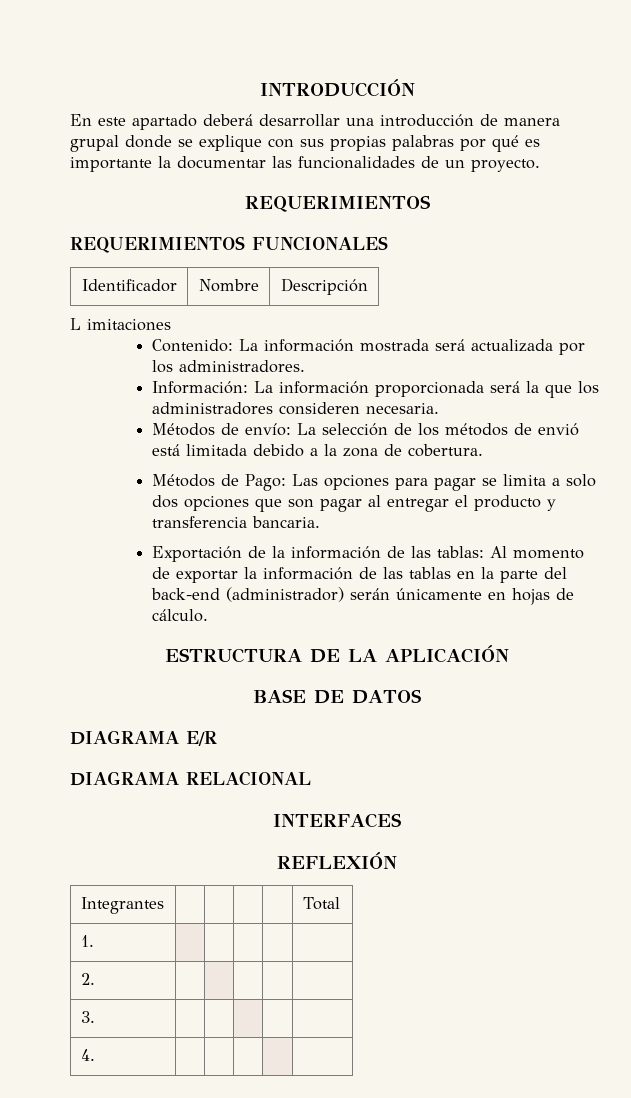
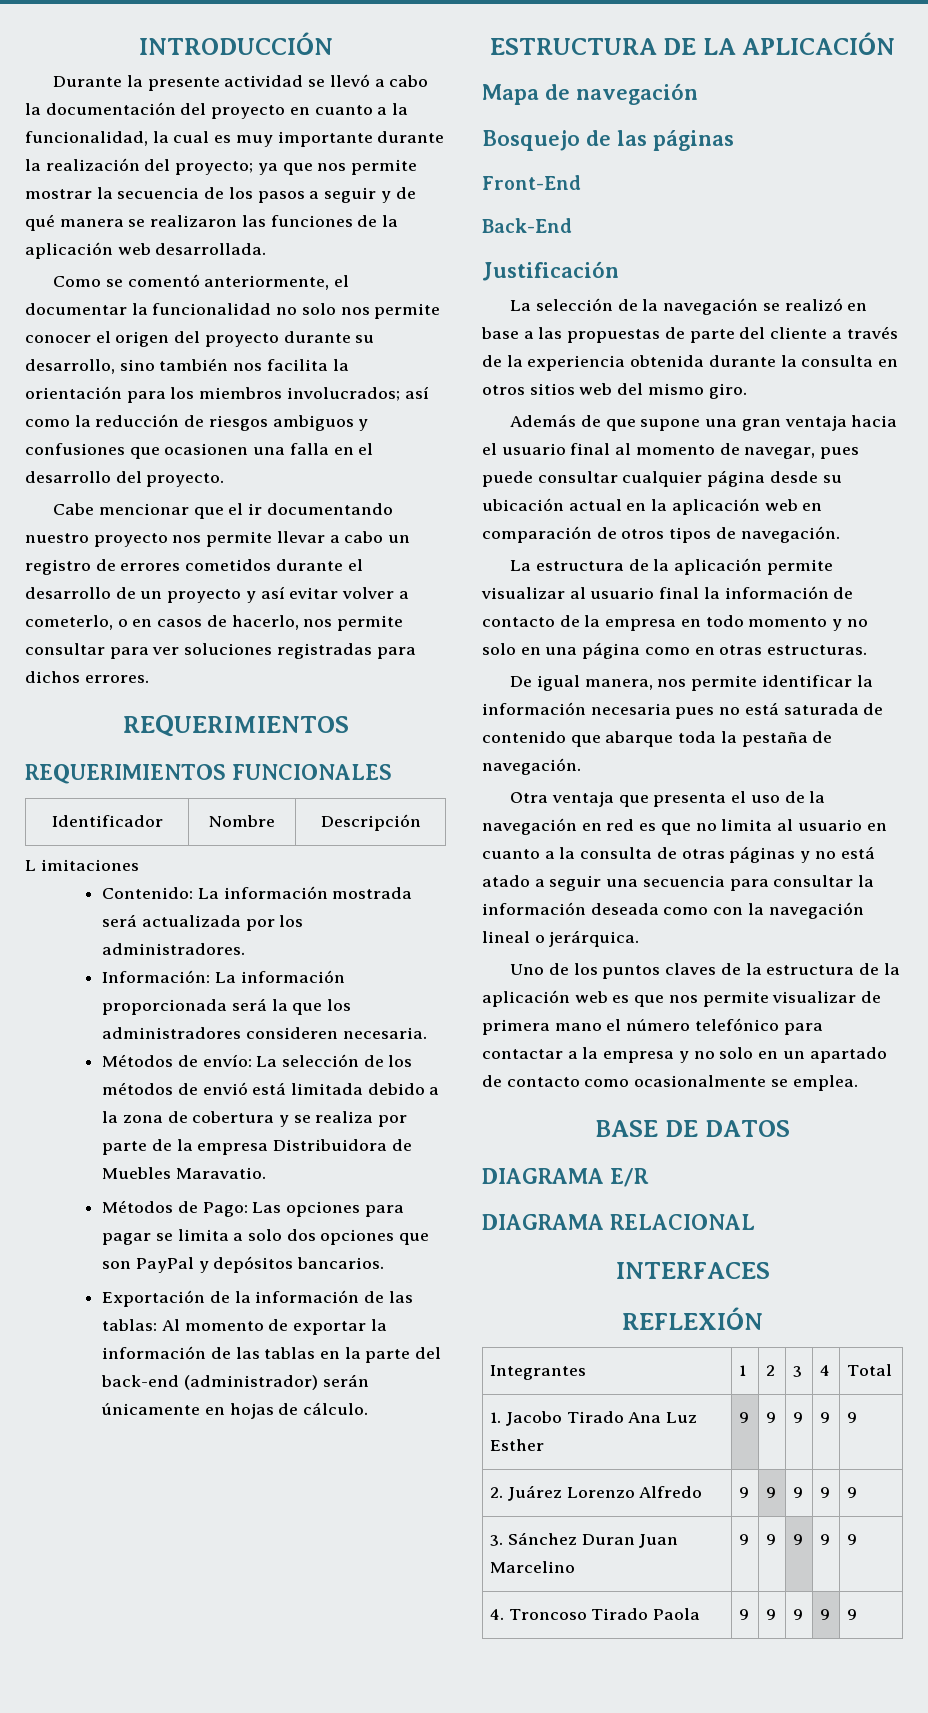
[70,114,560,130] [70,135,540,152] [70,156,540,172] En este apartado deberá desarrollar una introducción de manera grupal donde se explique con sus propias palabras por qué es importante la documentar las funcionalidades de un proyecto. -> [53,74,429,91] [25,102,409,119] [25,131,445,147] [25,158,418,175] [25,187,416,203] [25,214,399,231] [25,242,267,259] [53,274,350,290] [25,303,441,319] [25,331,375,347] [25,358,349,374] [25,386,429,403] [25,414,369,431] [25,443,374,459] [25,471,225,487] [53,503,393,519] [25,531,411,547] [25,559,363,575] [25,586,409,603] [25,615,404,631] [25,643,416,659] [25,671,149,683] Durante la presente actividad se llevó a cabo la documentación del proyecto en cuanto a la funcionalidad, la cual es muy importante durante la realización del proyecto; ya que nos permite mostrar la secuencia de los pasos a seguir y de qué manera se realizaron las funciones de la aplicación web desarrollada. // Como se comentó anteriormente, el documentar la funcionalidad no solo nos permite conocer el origen del proyecto durante su desarrollo, sino también nos facilita la orientación para los miembros involucrados; así como la reducción de riesgos ambiguos y confusiones que ocasionen una falla en el desarrollo del proyecto. // Cabe mencionar que el ir documentando nuestro proyecto nos permite llevar a cabo un registro de errores cometidos durante el desarrollo de un proyecto y así evitar volver a cometerlo, o en casos de hacerlo, nos permite consultar para ver soluciones registradas para dichos errores.
[407,444,483,457] cobertura. -> [192,1111,408,1127] [102,1139,412,1155] [102,1167,266,1179] cobertura y se realiza por parte de la empresa Distribuidora de Muebles Maravatio.
[319,495,556,512] [151,516,320,528] pagar al entregar el producto y transferencia bancaria. -> [135,1256,384,1273] PayPal y depósitos bancarios.
(509, 654) none -> [482,83,698,105] [482,130,734,151] [482,175,581,190] [482,218,572,233] [482,261,619,281] [510,298,868,315] [481,326,898,343] [482,355,899,371] [482,383,747,399] [510,414,898,431] [482,443,860,459] [482,470,842,487] [482,498,823,515] [482,526,840,543] [510,558,833,575] [481,586,854,599] [482,615,868,631] [482,642,868,659] [510,675,873,691] [482,702,884,719] [482,731,833,747] [482,758,581,775] [510,791,826,807] [482,818,887,835] [482,846,875,863] [482,875,875,891] [482,902,864,919] [482,930,640,947] [510,963,900,979] [482,990,882,1007] [482,1018,823,1035] [482,1047,887,1063] [482,1075,858,1091] // Mapa de navegación // Bosquejo de las páginas // Front-End // Back-End // Justificación // La selección de la navegación se realizó en base a las propuestas de parte del cliente a través de la experiencia obtenida durante la consulta en otros sitios web del mismo giro. // Además de que supone una gran ventaja hacia el usuario final al momento de navegar, pues puede consultar cualquier página desde su ubicación actual en la aplicación web en comparación de otros tipos de navegación. // La estructura de la aplicación permite visualizar al usuario final la información de contacto de la empresa en todo momento y no solo en una página como en otras estructuras. // De igual manera, nos permite identificar la información necesaria pues no está saturada de contenido que abarque toda la pestaña de navegación. // Otra ventaja que presenta el uso de la navegación en red es que no limita al usuario en cuanto a la consulta de otras páginas y no está atado a seguir una secuencia para consultar la información deseada como con la navegación lineal o jerárquica. // Uno de los puntos claves de la estructura de la aplicación web es que nos permite visualizar de primera mano el número telefónico para contactar a la empresa y no solo en un apartado de contacto como ocasionalmente se emplea.
[302,897,341,910] [80,935,94,947] [80,973,95,985] [80,1011,95,1023] [80,1049,95,1061] | | | | Total // 1. | | | | | // 2. | | | | | // 3. | | | | | // 4. | | | | | -> [739,1365,747,1376] [766,1365,776,1376] [793,1366,803,1377] [820,1365,831,1376] [847,1364,893,1376] [490,1411,697,1426] [490,1439,545,1451] [739,1412,750,1423] [766,1412,777,1423] [793,1412,804,1423] [820,1412,831,1423] [847,1412,858,1423] [490,1485,703,1501] [739,1487,750,1498] [766,1487,777,1498] [793,1487,804,1498] [820,1487,831,1498] [847,1487,858,1498] [490,1532,679,1548] [490,1561,576,1573] [739,1534,750,1545] [766,1534,777,1545] [793,1534,804,1545] [820,1534,831,1545] [847,1534,858,1545] [490,1608,701,1620] [739,1609,750,1620] [766,1609,777,1620] [793,1609,804,1620] [820,1609,831,1620] [847,1609,858,1620] 1 | 2 | 3 | 4 | Total // 1. Jacobo Tirado Ana Luz Esther | 9 | 9 | 9 | 9 | 9 // 2. Juárez Lorenzo Alfredo | 9 | 9 | 9 | 9 | 9 // 3. Sánchez Duran Juan Marcelino | 9 | 9 | 9 | 9 | 9 // 4. Troncoso Tirado Paola | 9 | 9 | 9 | 9 | 9

